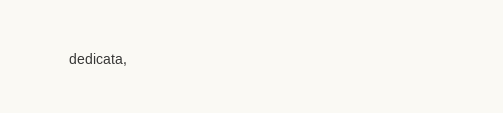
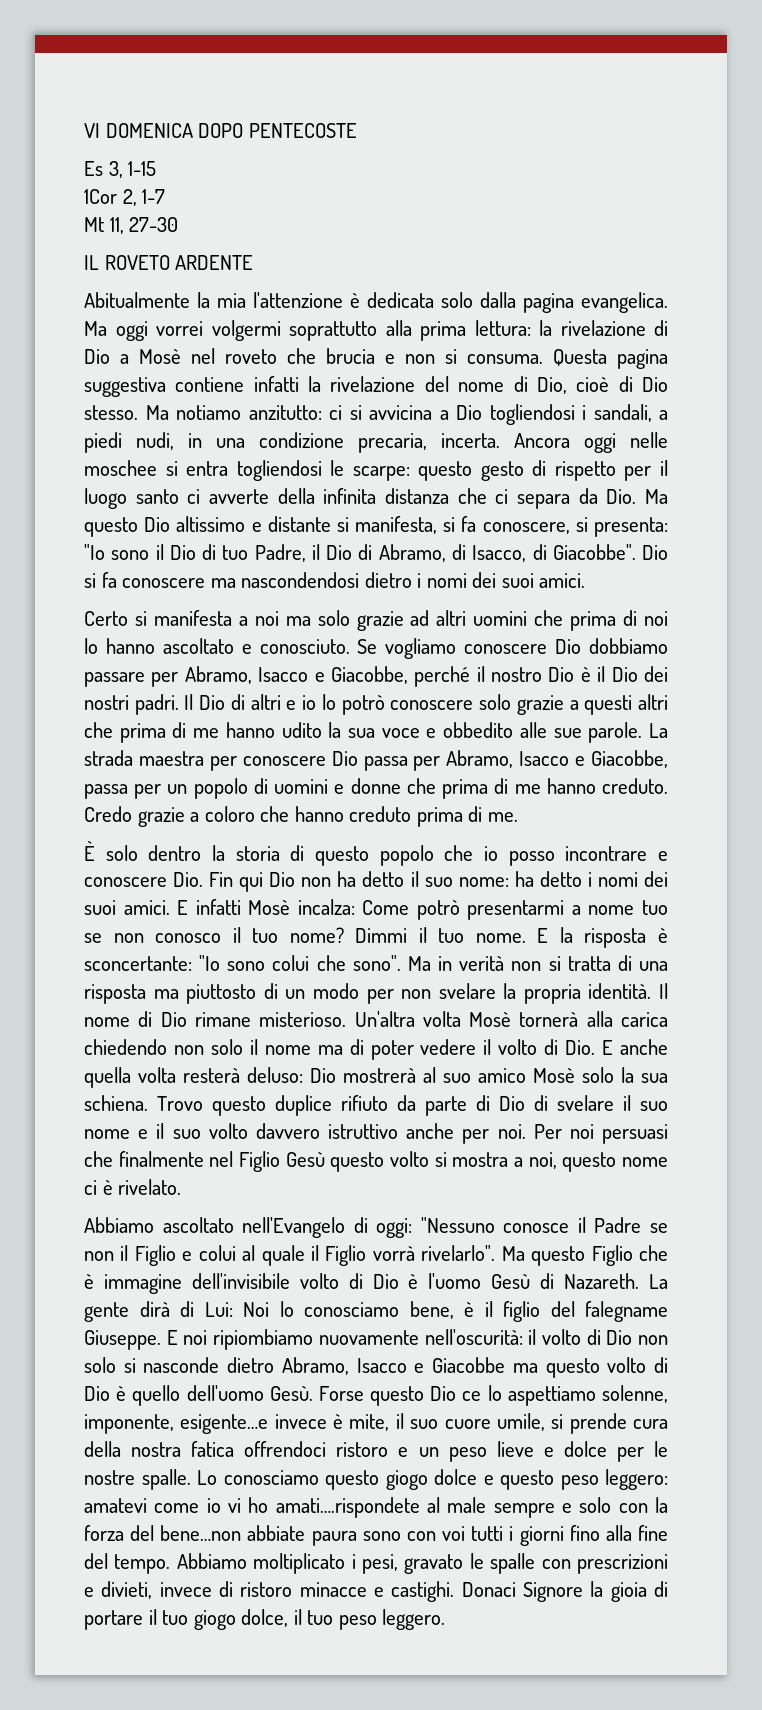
[69,53,127,66] dedicata, -> [84,123,357,138] [84,161,157,178] [84,189,166,206] [84,217,179,234] [84,255,254,270] [84,292,668,313] [84,320,668,341] [84,348,668,369] [84,376,669,397] [84,404,668,425] [84,432,668,453] [84,460,668,481] [84,488,668,509] [84,516,668,537] [84,544,668,562] [84,572,586,588] [84,610,669,631] [84,638,669,659] [84,666,669,687] [84,694,669,715] [84,722,669,743] [84,750,668,771] [84,778,668,799] [84,806,518,827] [84,841,669,866] [84,871,668,892] [84,899,668,920] [84,927,669,948] [84,955,668,971] [84,983,668,1004] [84,1011,668,1027] [84,1039,669,1060] [84,1067,668,1088] [84,1095,668,1116] [84,1123,669,1144] [84,1151,669,1172] [84,1179,182,1195] [84,1217,669,1238] [84,1245,668,1266] [84,1273,669,1294] [84,1301,668,1322] [84,1329,668,1350] [84,1357,669,1378] [84,1385,668,1406] [84,1413,669,1434] [84,1441,668,1462] [84,1469,668,1490] [84,1497,668,1518] [84,1525,668,1546] [84,1553,668,1574] [84,1581,668,1602] [84,1609,446,1630] VI DOMENICA DOPO PENTECOSTE // Es 3, 1-15 // 1Cor 2, 1-7 // Mt 11, 27-30 // IL ROVETO ARDENTE // Abitualmente la mia l'attenzione è dedicata solo dalla pagina evangelica. Ma oggi vorrei volgermi soprattutto alla prima lettura: la rivelazione di Dio a Mosè nel roveto che brucia e non si consuma. Questa pagina suggestiva contiene infatti la rivelazione del nome di Dio, cioè di Dio stesso. Ma notiamo anzitutto: ci si avvicina a Dio togliendosi i sandali, a piedi nudi, in una condizione precaria, incerta. Ancora oggi nelle moschee si entra togliendosi le scarpe: questo gesto di rispetto per il luogo santo ci avverte della infinita distanza che ci separa da Dio. Ma questo Dio altissimo e distante si manifesta, si fa conoscere, si presenta: "Io sono il Dio di tuo Padre, il Dio di Abramo, di Isacco, di Giacobbe". Dio si fa conoscere ma nascondendosi dietro i nomi dei suoi amici. // Certo si manifesta a noi ma solo grazie ad altri uomini che prima di noi lo hanno ascoltato e conosciuto. Se vogliamo conoscere Dio dobbiamo passare per Abramo, Isacco e Giacobbe, perché il nostro Dio è il Dio dei nostri padri. Il Dio di altri e io lo potrò conoscere solo grazie a questi altri che prima di me hanno udito la sua voce e obbedito alle sue parole. La strada maestra per conoscere Dio passa per Abramo, Isacco e Giacobbe, passa per un popolo di uomini e donne che prima di me hanno creduto. Credo grazie a coloro che hanno creduto prima di me. // È solo dentro la storia di questo popolo che io posso incontrare e conoscere Dio. Fin qui Dio non ha detto il suo nome: ha detto i nomi dei suoi amici. E infatti Mosè incalza: Come potrò presentarmi a nome tuo se non conosco il tuo nome? Dimmi il tuo nome. E la risposta è sconcertante: "Io sono colui che sono". Ma in verità non si tratta di una risposta ma piuttosto di un modo per non svelare la propria identità. Il nome di Dio rimane misterioso. Un'altra volta Mosè tornerà alla carica chiedendo non solo il nome ma di poter vedere il volto di Dio. E anche quella volta resterà deluso: Dio mostrerà al suo amico Mosè solo la sua schiena. Trovo questo duplice rifiuto da parte di Dio di svelare il suo nome e il suo volto davvero istruttivo anche per noi. Per noi persuasi che finalmente nel Figlio Gesù questo volto si mostra a noi, questo nome ci è rivelato. // Abbiamo ascoltato nell'Evangelo di oggi: "Nessuno conosce il Padre se non il Figlio e colui al quale il Figlio vorrà rivelarlo". Ma questo Figlio che è immagine dell'invisibile volto di Dio è l'uomo Gesù di Nazareth. La gente dirà di Lui: Noi lo conosciamo bene, è il figlio del falegname Giuseppe. E noi ripiombiamo nuovamente nell'oscurità: il volto di Dio non solo si nasconde dietro Abramo, Isacco e Giacobbe ma questo volto di Dio è quello dell'uomo Gesù. Forse questo Dio ce lo aspettiamo solenne, imponente, esigente…e invece è mite, il suo cuore umile, si prende cura della nostra fatica offrendoci ristoro e un peso lieve e dolce per le nostre spalle. Lo conosciamo questo giogo dolce e questo peso leggero: amatevi come io vi ho amati….rispondete al male sempre e solo con la forza del bene…non abbiate paura sono con voi tutti i giorni fino alla fine del tempo. Abbiamo moltiplicato i pesi, gravato le spalle con prescrizioni e divieti, invece di ristoro minacce e castighi. Donaci Signore la gioia di portare il tuo giogo dolce, il tuo peso leggero.

